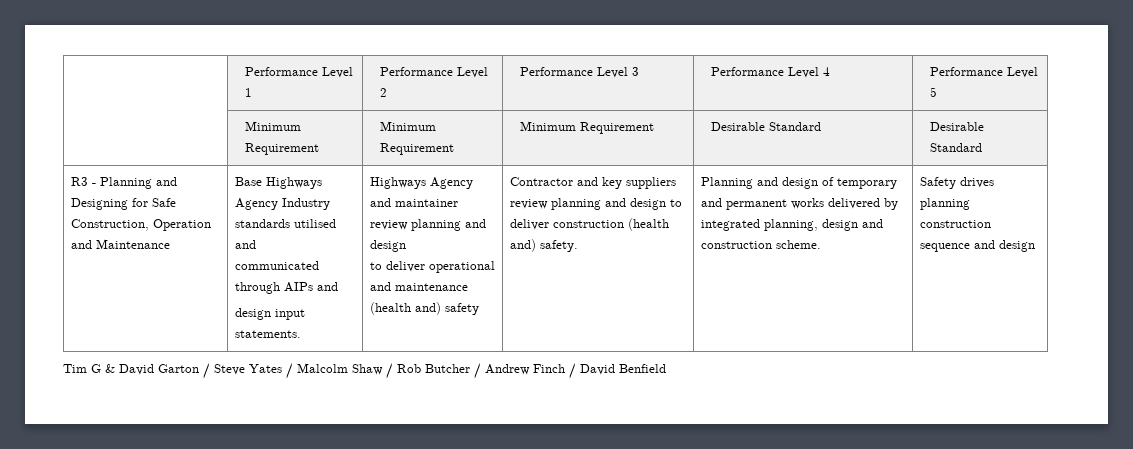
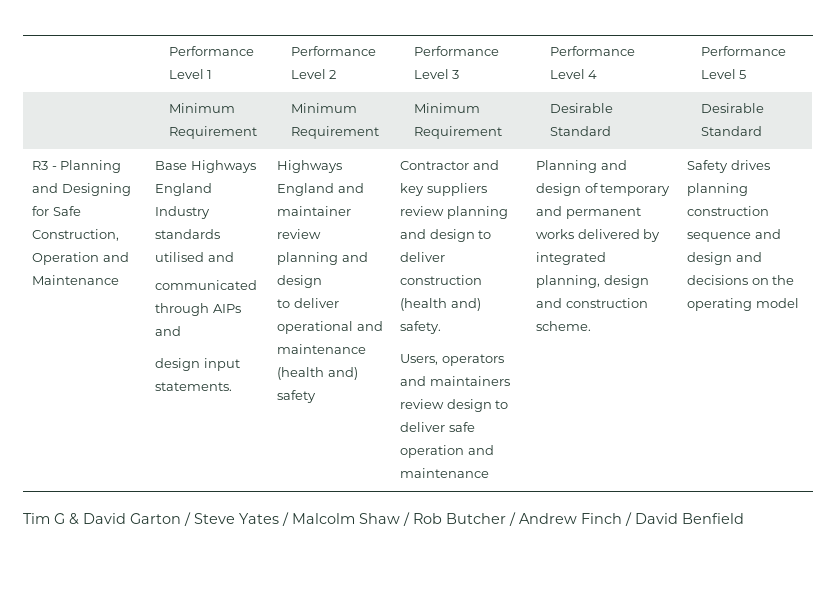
[234,198,278,210] Agency -> [155,183,213,196] England
[429,177,473,189] Agency -> [277,183,335,196] England
(578, 246) none -> [400,354,504,366] [400,376,510,386] [400,399,509,412] [400,422,475,432] [400,445,494,458] [400,468,490,478] // Users, operators and maintainers review design to deliver safe operation and maintenance
(1035, 246) none -> [735,252,762,262] [687,275,795,285] [687,298,799,311] and decisions on the operating model

